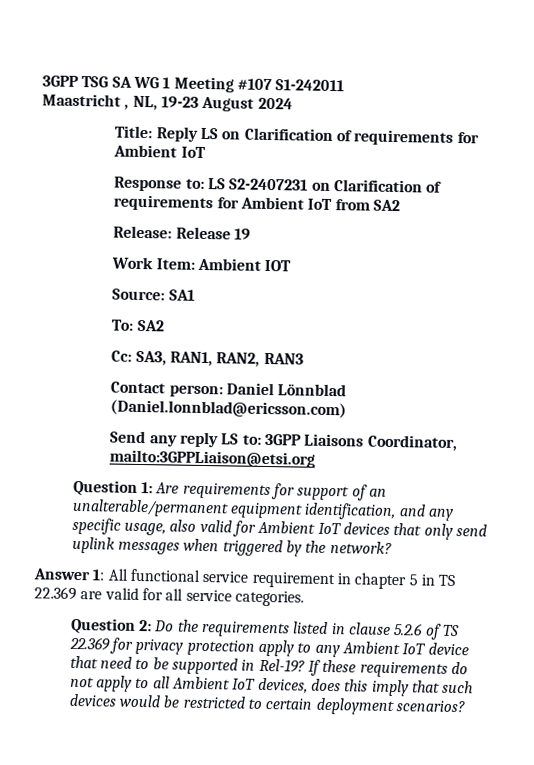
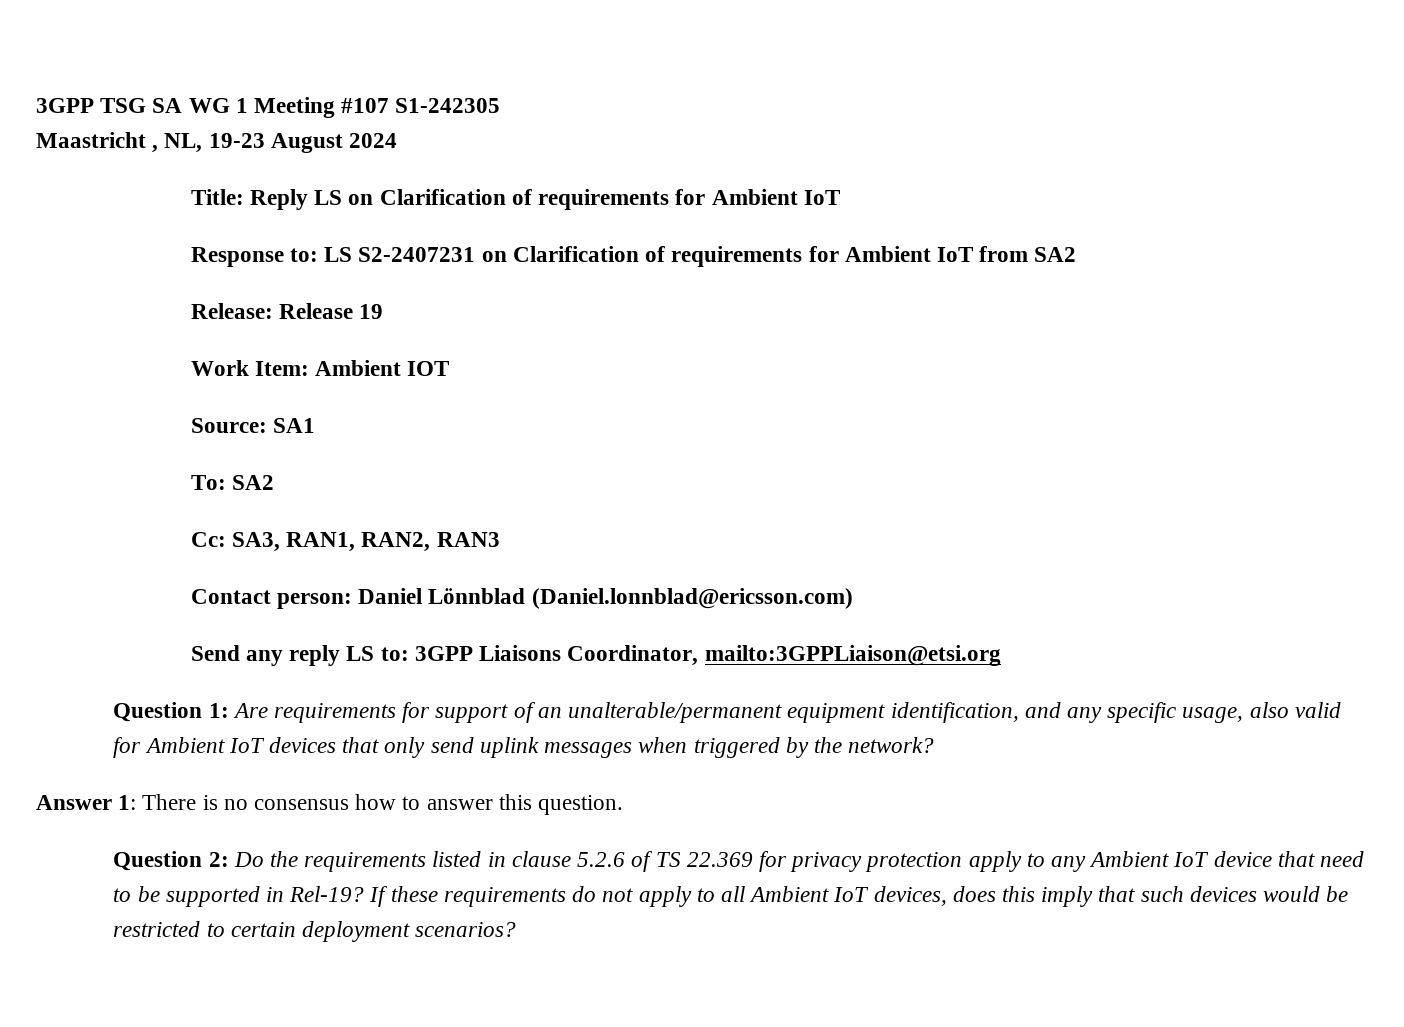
[275,79,345,92] S1-242011 -> [395,98,501,113] S1-242305
[107,568,456,590] [34,586,304,607] All functional service requirement in chapter 5 in TS 22.369 are valid for all service categories. -> [142,794,624,815] There is no consensus how to answer this question.

